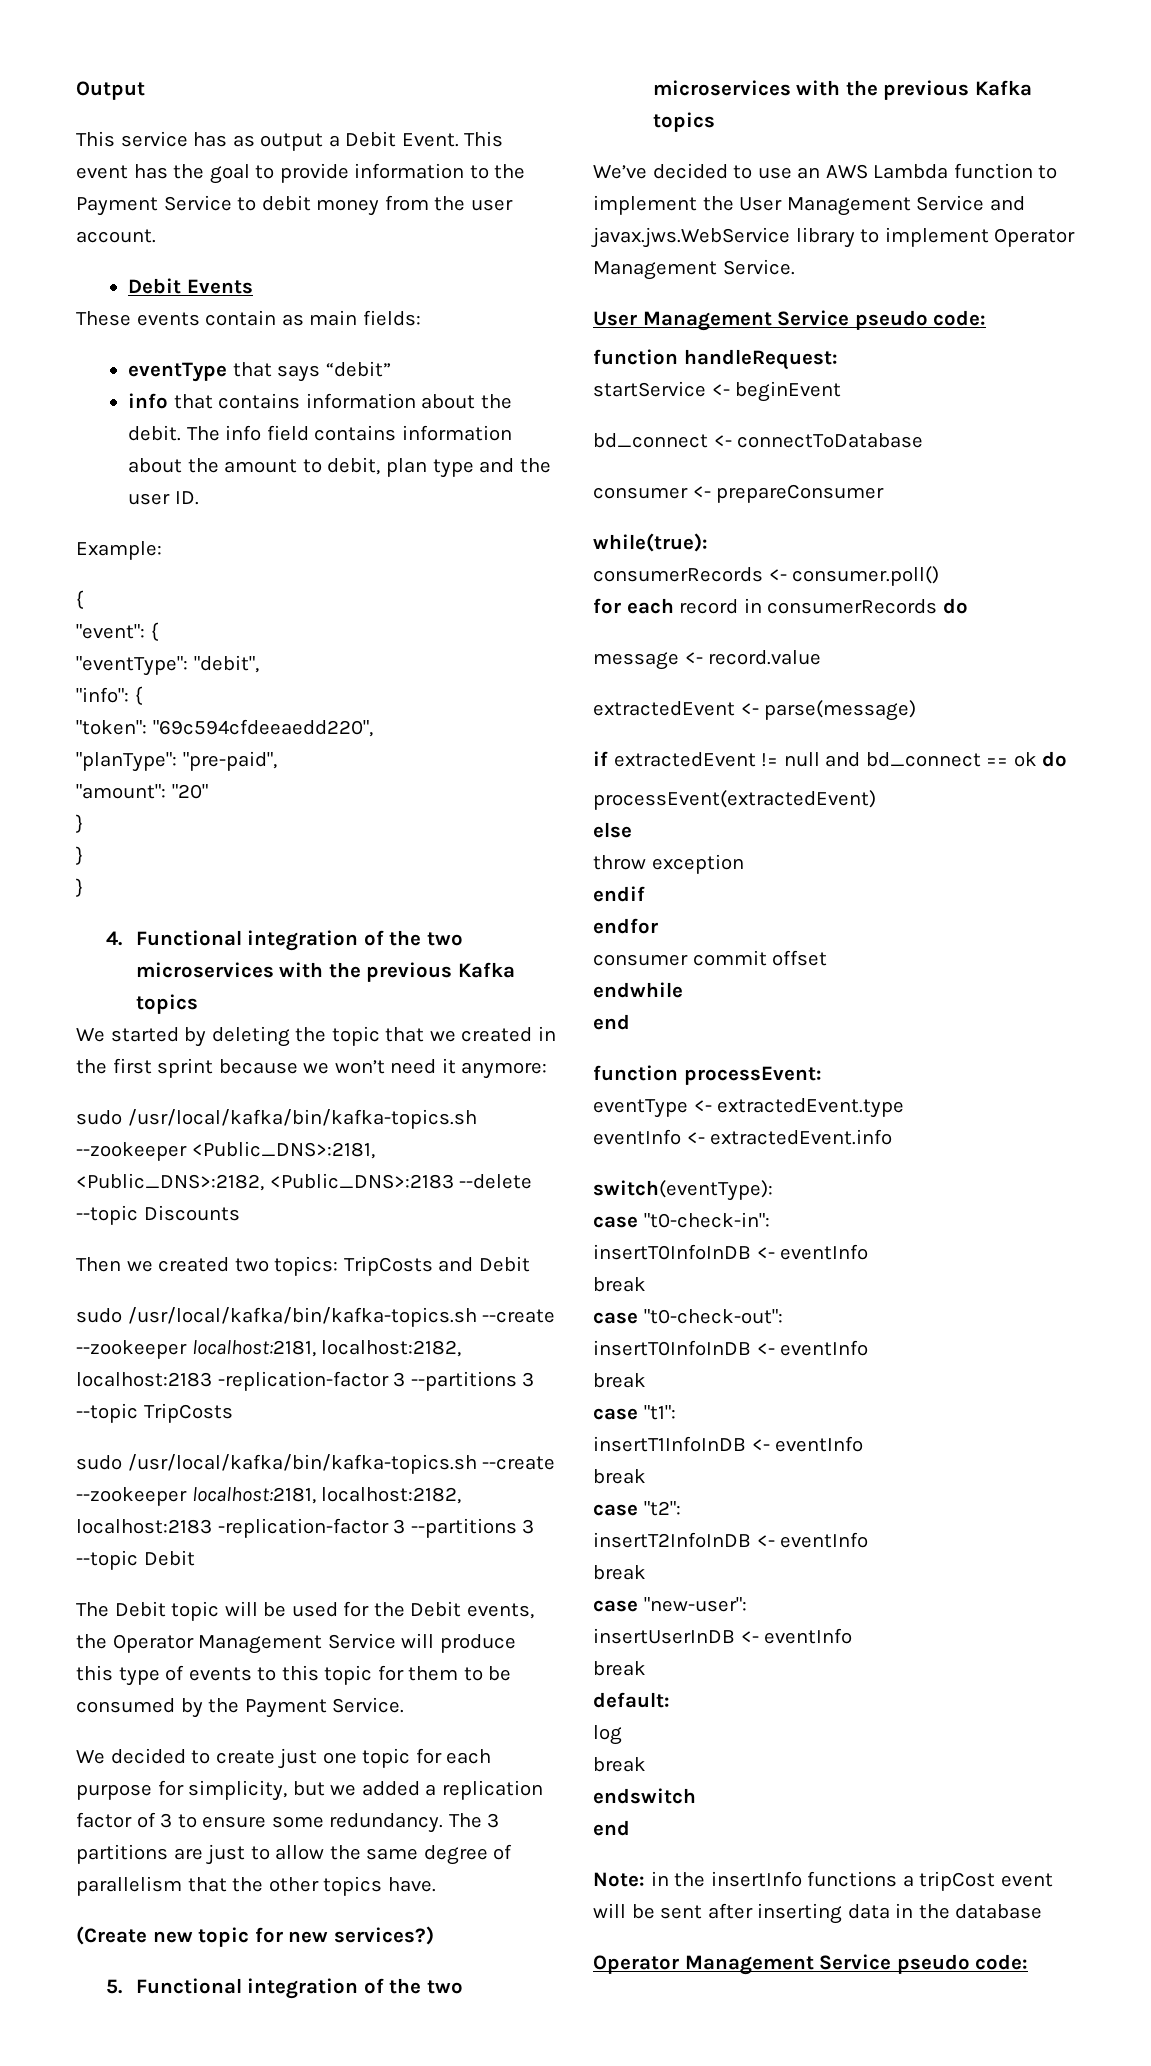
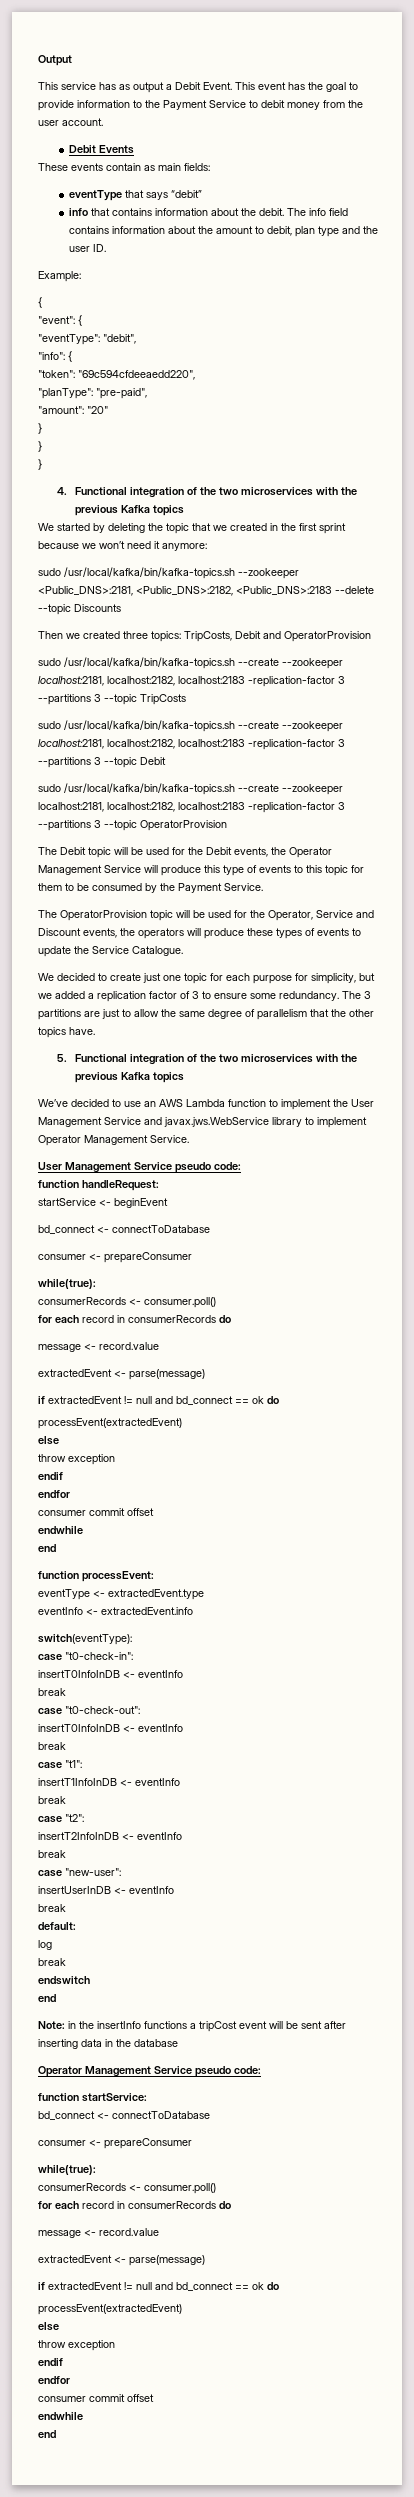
[234,1256,530,1276] two topics: TripCosts and Debit -> [123,631,371,642] three topics: TripCosts, Debit and OperatorProvision
(195, 1558) none -> [38,783,343,795] [38,802,345,813] [38,820,227,831] // sudo /usr/local/kafka/bin/kafka-topics.sh --create --zookeeper localhost:2181, localhost:2182, localhost:2183 -replication-factor 3 --partitions 3 --topic OperatorProvision
(405, 1705) none -> [38,910,374,921] [38,928,361,939] [38,946,183,957] // The OperatorProvision topic will be used for the Operator, Service and Discount events, the operators will produce these types of events to update the Service Catalogue.
[76,1926,434,1947] // (Create new topic for new services?) -> (95, 1031) none
(1029, 1962) none -> [38,2093,147,2102] [38,2111,210,2120] [38,2138,192,2149] [38,2165,96,2175] [38,2183,216,2194] [38,2201,231,2209] [38,2228,159,2238] [38,2255,205,2266] [38,2282,279,2291] [38,2304,182,2315] [38,2322,59,2331] [38,2340,115,2351] [38,2358,63,2366] [38,2376,70,2384] [38,2394,154,2402] [38,2412,83,2420] [38,2430,56,2438] // function startService: // bd_connect <- connectToDatabase // consumer <- prepareConsumer // while(true): // consumerRecords <- consumer.poll() // for each record in consumerRecords do // message <- record.value // extractedEvent <- parse(message) // if extractedEvent != null and bd_connect == ok do // processEvent(extractedEvent) // else // throw exception // endif // endfor // consumer commit offset // endwhile // end

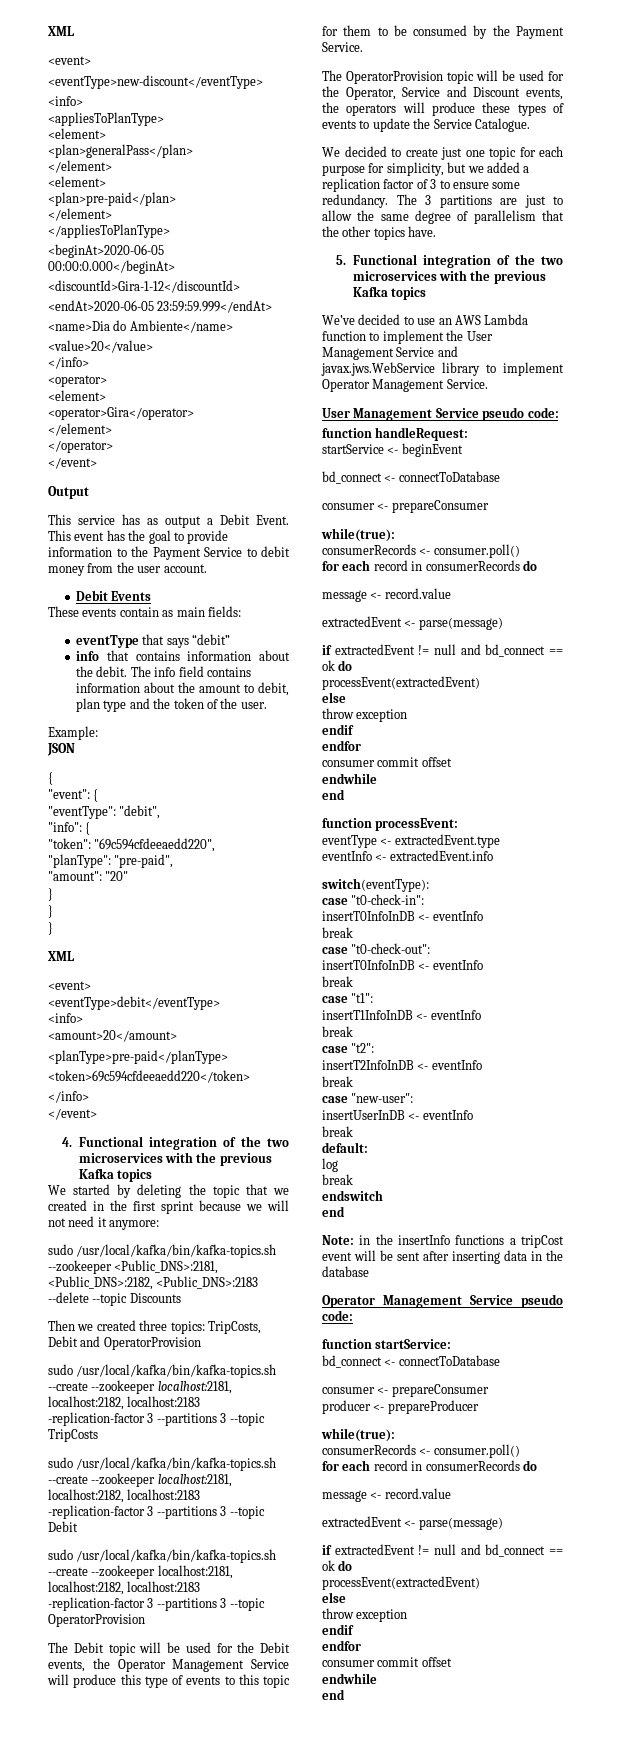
(38, 60) none -> [48,26,74,36] [48,56,91,65] [48,75,263,89] [48,96,83,106] [48,112,164,126] [48,128,106,139] [48,144,193,158] [48,160,112,173] [48,176,106,187] [48,192,176,206] [48,208,112,221] [48,224,170,238] [48,244,164,258] [48,260,175,274] [48,280,240,293] [48,300,273,313] [48,320,233,333] [48,340,153,353] [48,357,89,369] [48,375,107,387] [48,390,106,401] [48,407,194,420] [48,423,112,436] [48,440,113,453] [48,457,97,469] XML // <event> // <eventType>new-discount</eventType> // <info> // <appliesToPlanType> // <element> // <plan>generalPass</plan> // </element> // <element> // <plan>pre-paid</plan> // </element> // </appliesToPlanType> // <beginAt>2020-06-05 00:00:0.000</beginAt> // <discountId>Gira-1-12</discountId> // <endAt>2020-06-05 23:59:59.999</endAt> // <name>Dia do Ambiente</name> // <value>20</value> // </info> // <operator> // <element> // <operator>Gira</operator> // </element> // </operator> // </event> //
[68,244,106,252] user ID. -> [173,698,267,709] token of the user.
(81, 276) none -> [47,743,75,756] // JSON
(42, 464) none -> [48,951,74,961] [48,981,91,990] [48,996,220,1010] [48,1013,83,1023] [48,1030,177,1042] [48,1050,228,1064] [48,1070,250,1083] [48,1091,89,1103] [48,1108,97,1120] // XML // <event> // <eventType>debit</eventType> // <info> // <amount>20</amount> // <planType>pre-paid</planType> // <token>69c594cfdeeaedd220</token> // </info> // </event>
[99,541,125,549] won’t -> [267,1200,289,1211] [48,1218,66,1227] will not
(192, 2143) none -> [322,1400,479,1414] // producer <- prepareProducer

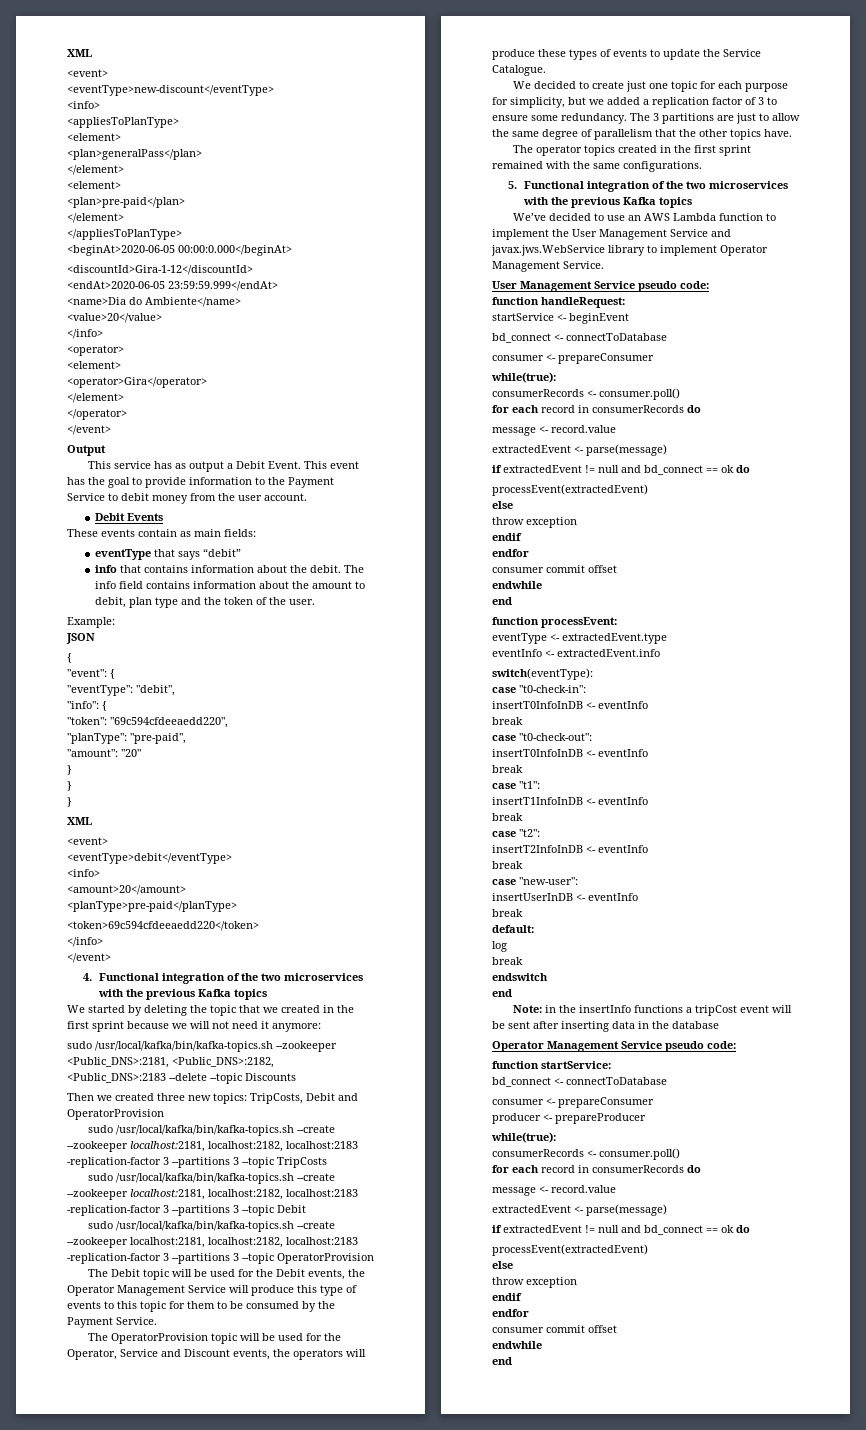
(168, 1325) none -> [188,1095,211,1101] new
(437, 231) none -> [513,145,752,156] [492,161,702,172] // The operator topics created in the first sprint remained with the same configurations.

